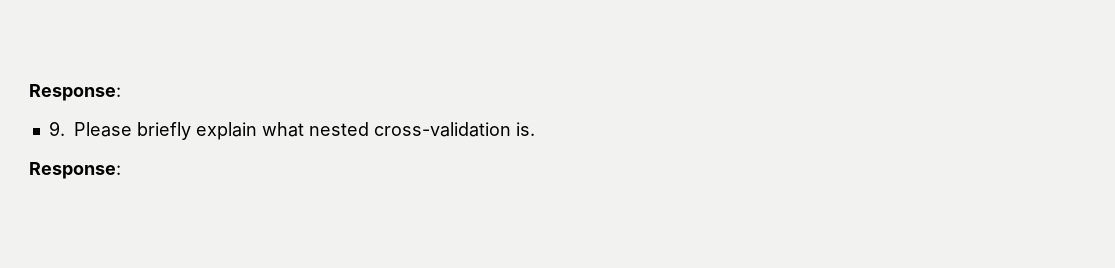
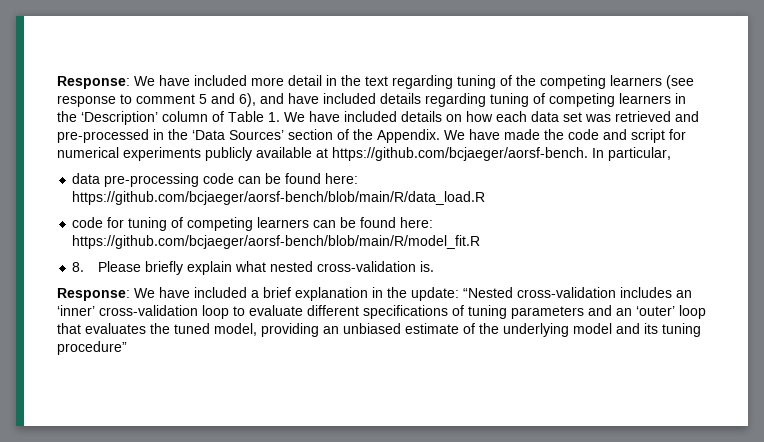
[29,84,121,101] [48,121,65,136] Response: // 9. -> [57,75,694,89] [57,93,686,107] [57,111,699,125] [57,129,686,143] [57,147,671,161] [72,173,359,187] [72,191,486,205] [72,217,434,231] [72,235,481,249] [72,262,85,272] Response: We have included more detail in the text regarding tuning of the competing learners (see response to comment 5 and 6), and have included details regarding tuning of competing learners in the ‘Description’ column of Table 1. We have included details on how each data set was retrieved and pre-processed in the ‘Data Sources’ section of the Appendix. We have made the code and script for numerical experiments publicly available at https://github.com/bcjaeger/aorsf-bench. In particular, // data pre-processing code can be found here: https://github.com/bcjaeger/aorsf-bench/blob/main/R/data_load.R // code for tuning of competing learners can be found here: https://github.com/bcjaeger/aorsf-bench/blob/main/R/model_fit.R // 8.
(121, 170) none -> [134,287,692,301] [57,305,706,319] [57,323,701,337] [57,341,127,355] We have included a brief explanation in the update: “Nested cross-validation includes an ‘inner’ cross-validation loop to evaluate different specifications of tuning parameters and an ‘outer’ loop that evaluates the tuned model, providing an unbiased estimate of the underlying model and its tuning procedure”

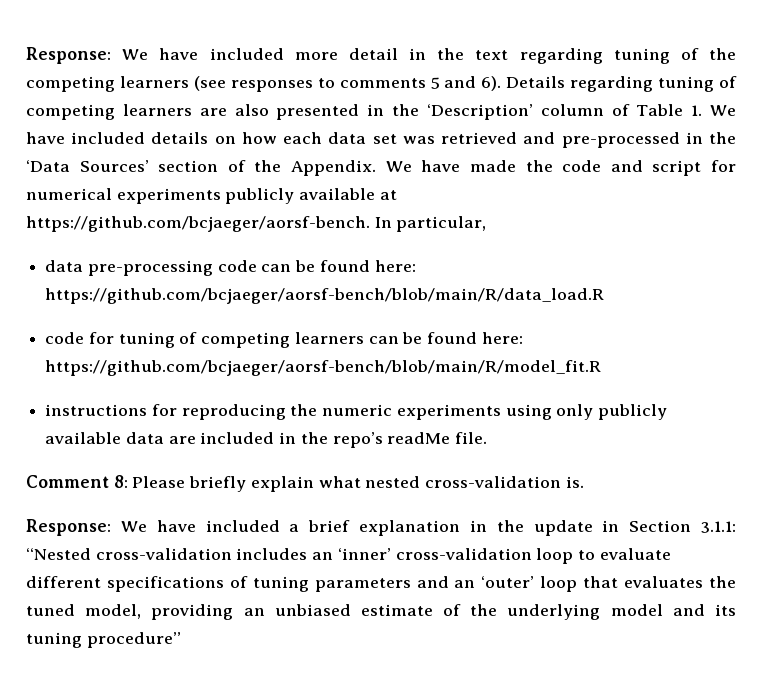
[57,93,421,107] response to comment 5 and 6), and have included details -> [230,76,566,92] responses to comments 5 and 6). Details
(671, 98) none -> [199,104,360,120] are also presented
[72,262,85,272] 8. -> [45,404,668,420] [45,432,488,448] [26,475,128,488] instructions for reproducing the numeric experiments using only publicly available data are included in the repo’s readMe file. // Comment 8:
[411,287,459,301] update: -> [533,520,736,536] update in Section 3.1.1:

